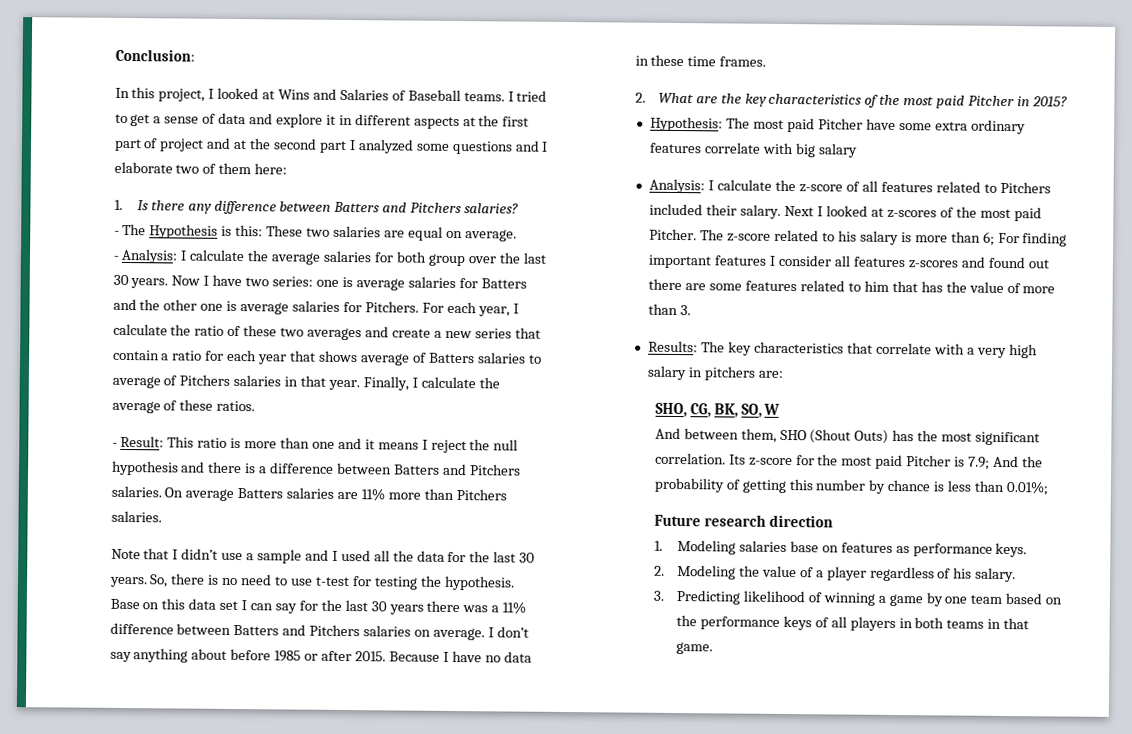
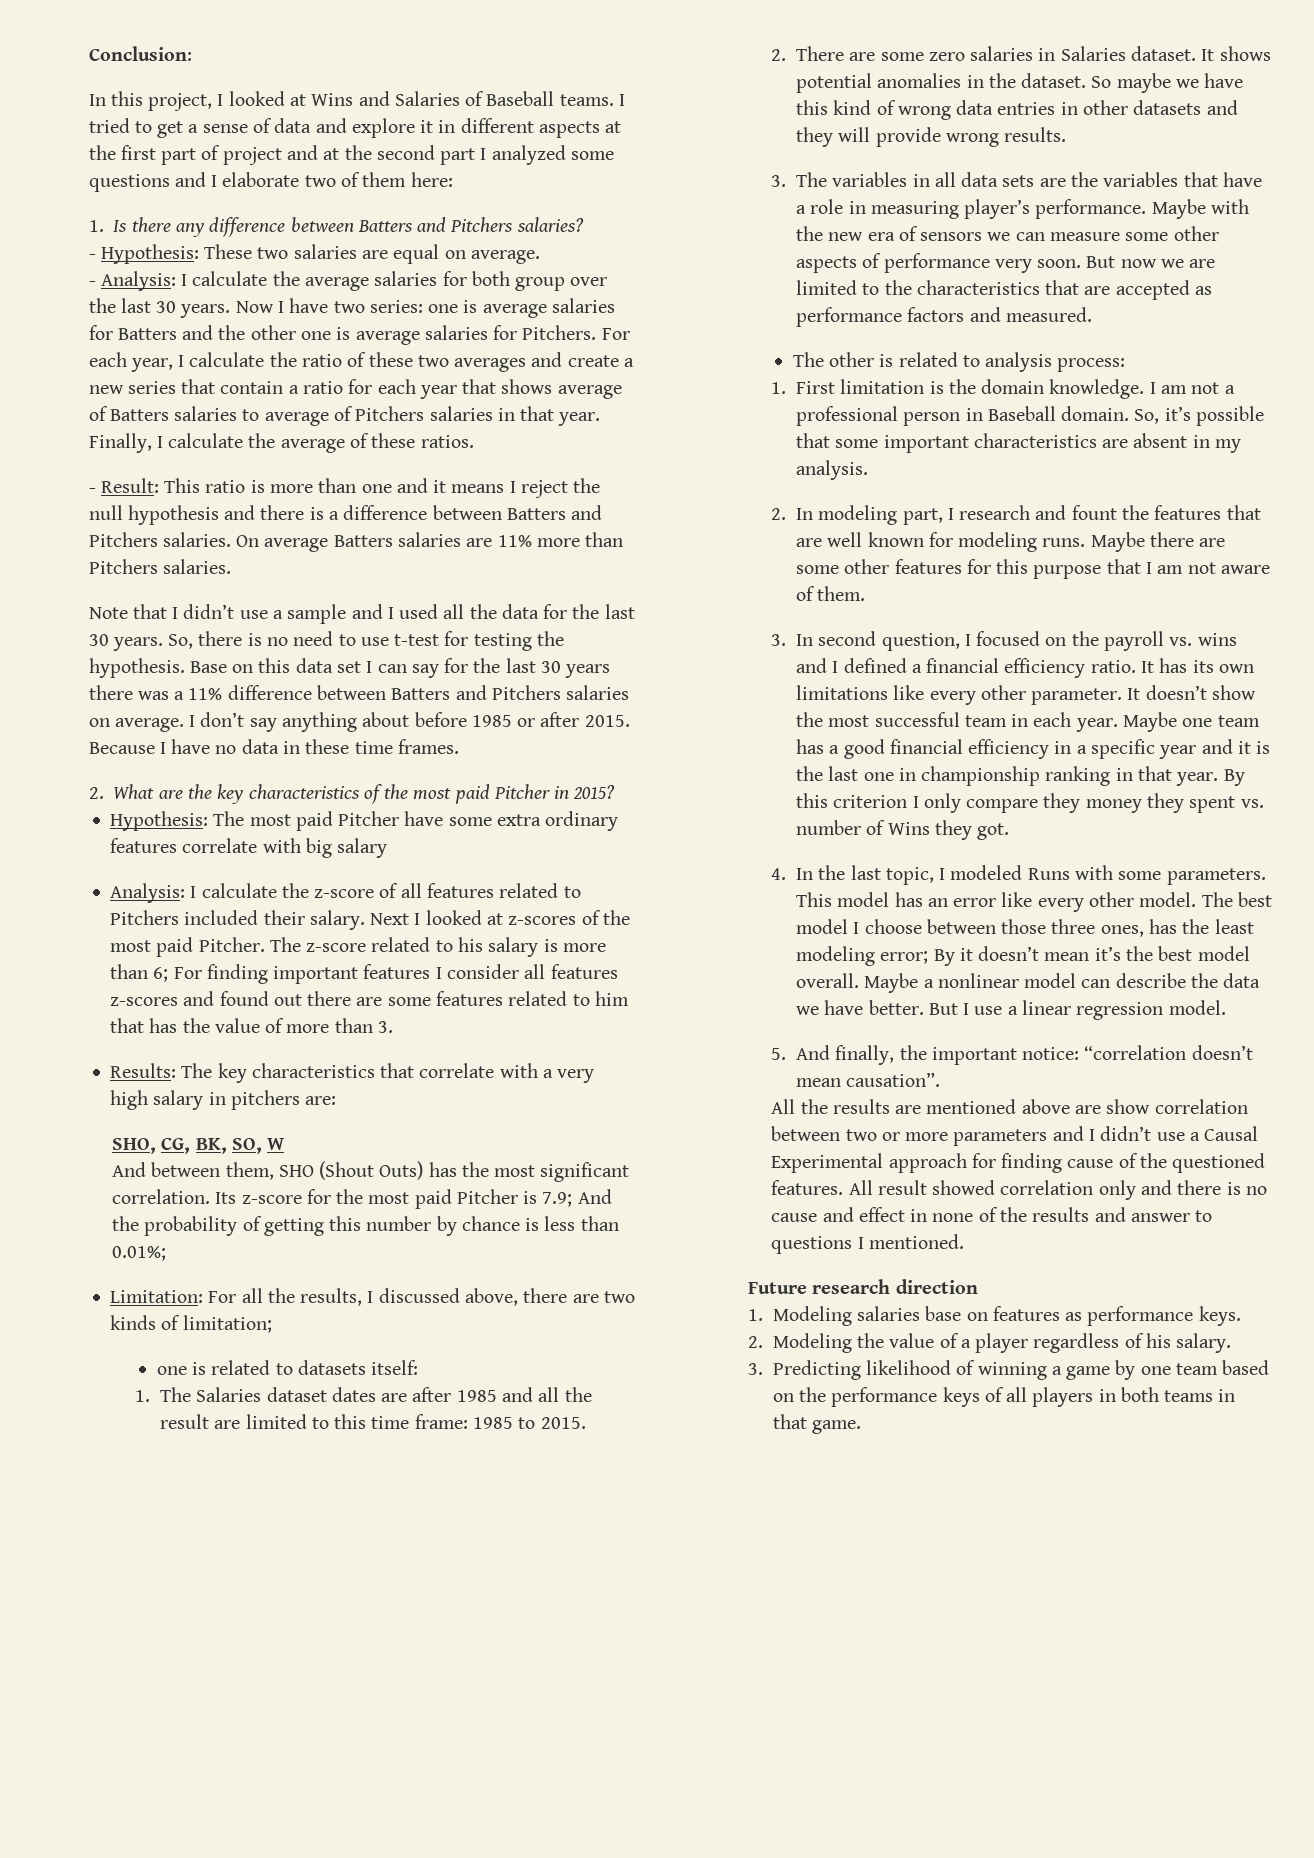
[122,223,264,239] The Hypothesis is this: -> [100,244,199,264] Hypothesis:
(1048, 488) none -> [110,1288,635,1306] [110,1315,272,1333] [156,1360,419,1375] [135,1387,592,1402] [160,1414,586,1429] [771,46,1271,61] [796,73,1244,93] [796,100,1238,120] [796,127,1067,147] [771,172,1262,187] [796,199,1249,219] [796,226,1219,241] [796,253,1216,273] [796,280,1212,300] [796,307,1092,327] [792,352,1126,372] [771,379,1235,399] [796,406,1264,426] [796,433,1241,453] [796,460,869,480] [771,505,1261,525] [796,532,1226,552] [796,559,1270,579] [796,586,866,601] [771,631,1237,651] [796,658,1254,678] [796,685,1256,705] [796,712,1260,732] [796,739,1271,759] [796,766,1245,786] [796,793,1264,813] [796,820,1010,840] [771,865,1266,885] [796,892,1272,912] [796,919,1254,937] [796,946,1250,966] [796,973,1261,993] [796,1000,1226,1020] [771,1045,1253,1065] [796,1072,941,1087] [771,1099,1248,1114] [771,1126,1259,1146] [771,1153,1266,1173] [771,1180,1267,1200] [771,1207,1213,1222] [771,1234,964,1254] // Limitation: For all the results, I discussed above, there are two kinds of limitation; // one is related to datasets itself: // 1. The Salaries dataset dates are after 1985 and all the result are limited to this time frame: 1985 to 2015. // 2. There are some zero salaries in Salaries dataset. It shows potential anomalies in the dataset. So maybe we have this kind of wrong data entries in other datasets and they will provide wrong results. // 3. The variables in all data sets are the variables that have a role in measuring player’s performance. Maybe with the new era of sensors we can measure some other aspects of performance very soon. But now we are limited to the characteristics that are accepted as performance factors and measured. // The other is related to analysis process: // 1. First limitation is the domain knowledge. I am not a professional person in Baseball domain. So, it’s possible that some important characteristics are absent in my analysis. // 2. In modeling part, I research and fount the features that are well known for modeling runs. Maybe there are some other features for this purpose that I am not aware of them. // 3. In second question, I focused on the payroll vs. wins and I defined a financial efficiency ratio. It has its own limitations like every other parameter. It doesn’t show the most successful team in each year. Maybe one team has a good financial efficiency in a specific year and it is the last one in championship ranking in that year. By this criterion I only compare they money they spent vs. number of Wins they got. // 4. In the last topic, I modeled Runs with some parameters. This model has an error like every other model. The best model I choose between those three ones, has the least modeling error; By it doesn’t mean it’s the best model overall. Maybe a nonlinear model can describe the data we have better. But I use a linear regression model. // 5. And finally, the important notice: “correlation doesn’t mean causation”. // All the results are mentioned above are show correlation between two or more parameters and I didn’t use a Causal Experimental approach for finding cause of the questioned features. All result showed correlation only and there is no cause and effect in none of the results and answer to questions I mentioned.

